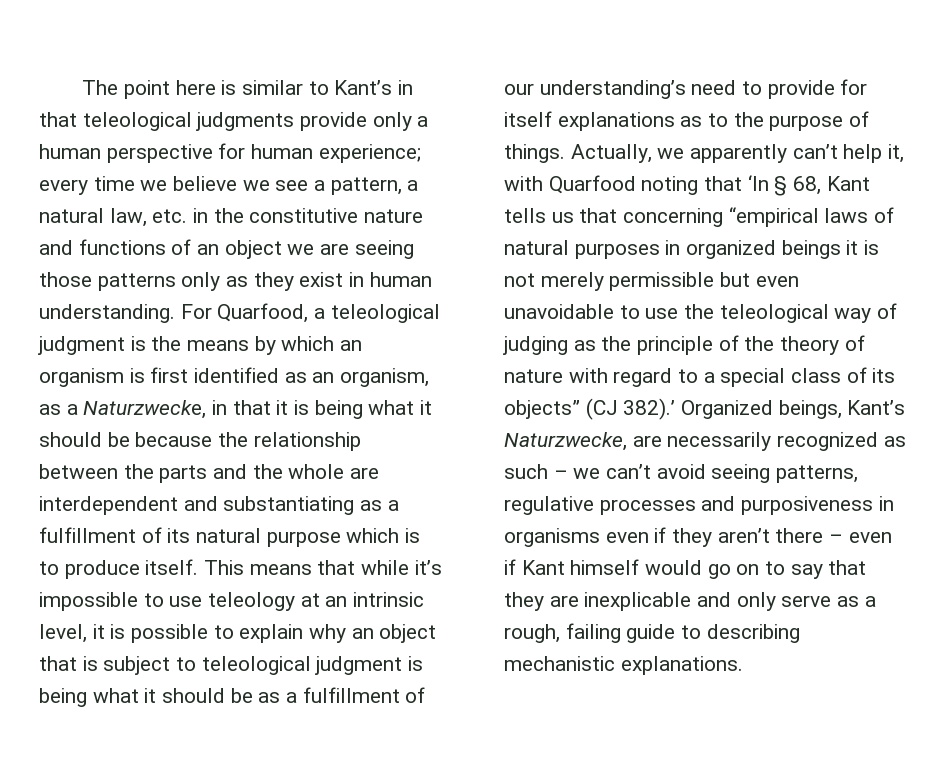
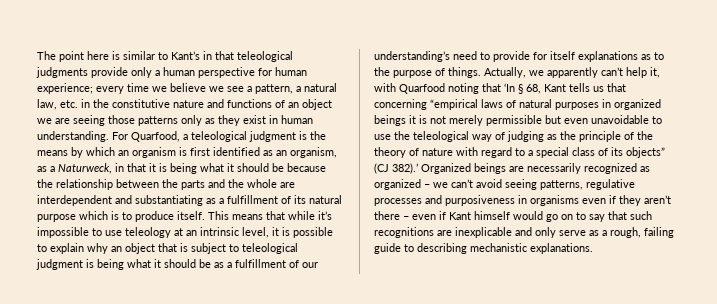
[83,400,207,419] Naturzwecke, -> [58,163,112,174] Naturweck,
[778,400,906,419] [504,432,627,451] beings, Kant’s Naturzwecke, -> [474,163,506,174] beings
[504,464,548,479] such -> [374,179,421,190] organized
[504,592,544,611] they -> [630,211,652,220] [374,227,434,238] such recognitions

